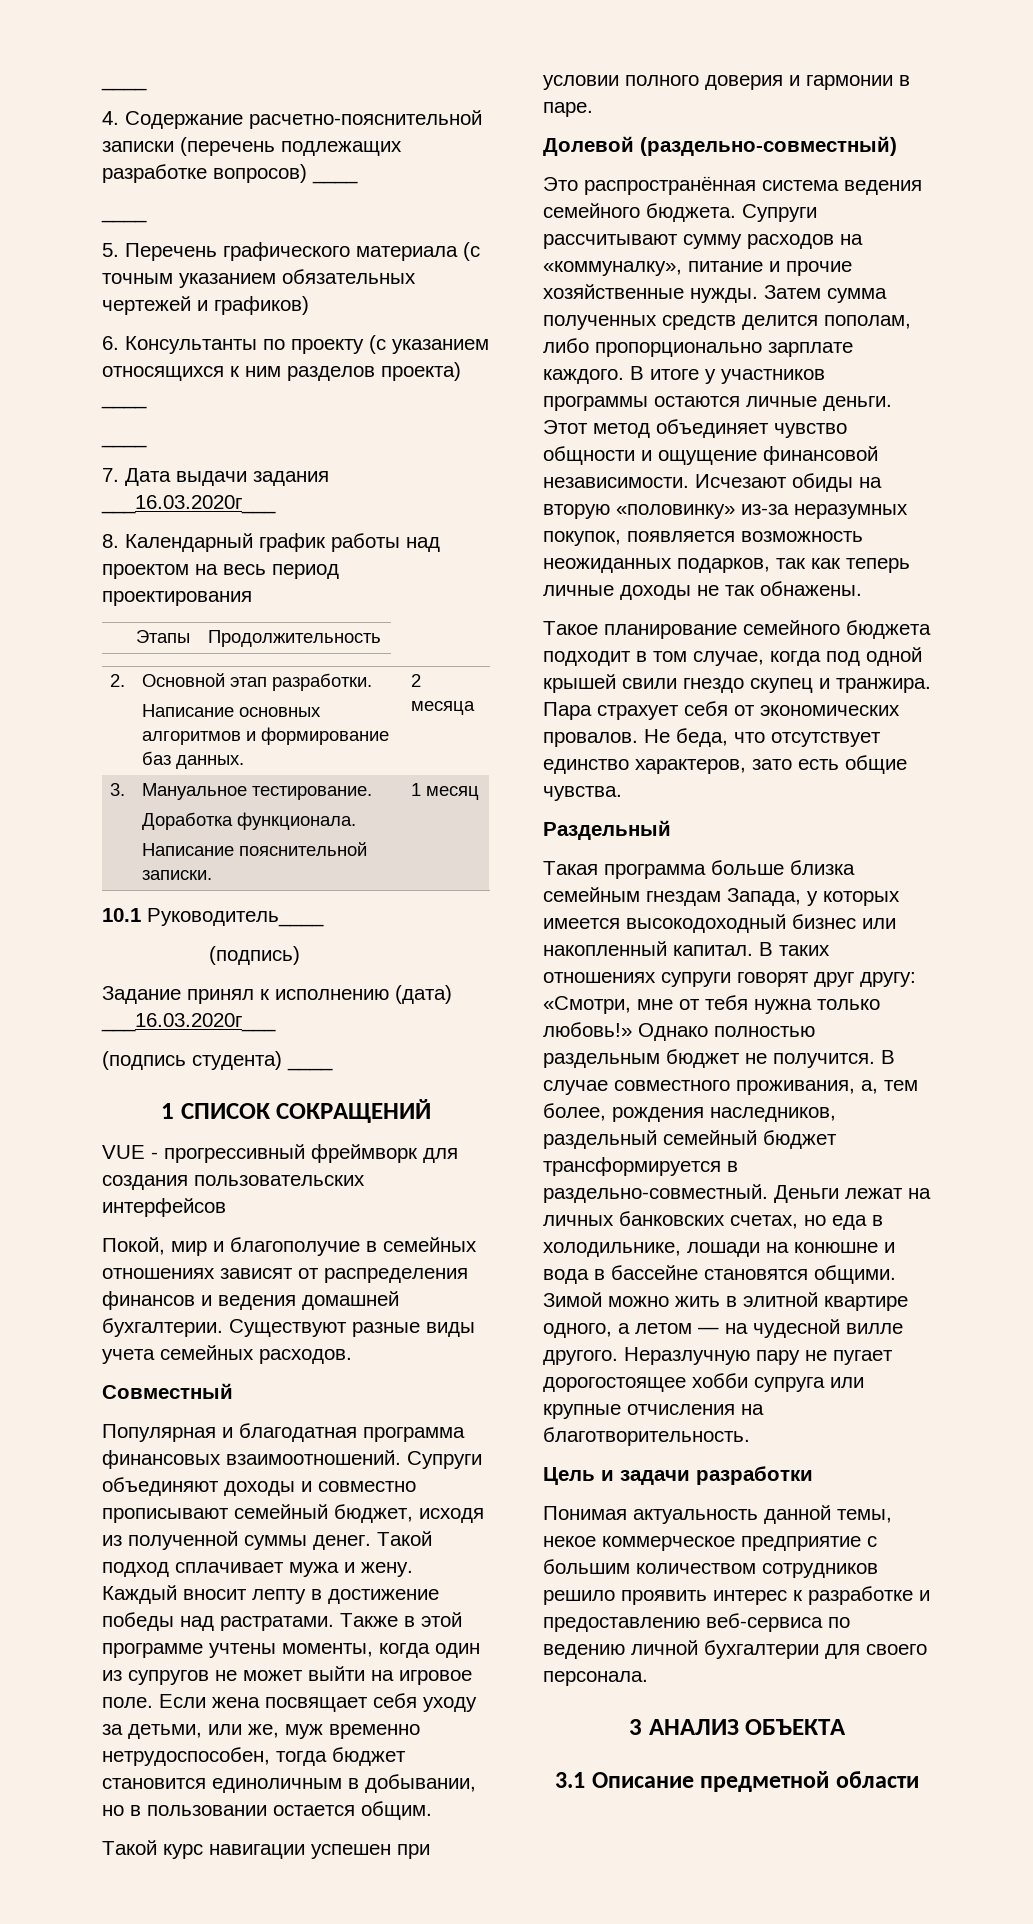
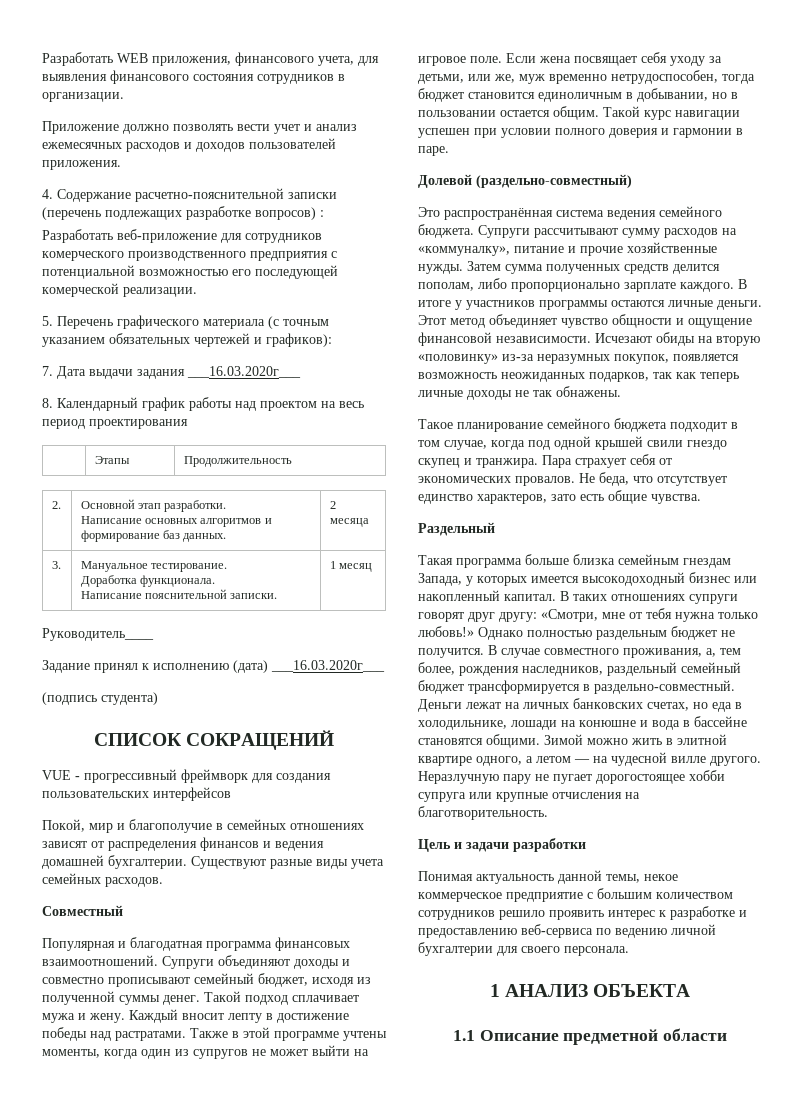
[101,86,147,91] ____ -> [42,52,379,66] [42,70,345,84] [42,92,124,102] [42,121,357,134] [42,138,336,152] [42,160,121,170] Разработать WEB приложения, финансового учета, для выявления финансового состояния сотрудников в организации. // Приложение должно позволять вести учет и анализ ежемесячных расходов и доходов пользователей приложения.
[312,179,358,184] [101,218,147,223] ____ // ____ -> [320,210,324,217] [42,229,322,243] [42,251,337,261] [42,265,338,279] [42,283,197,297] : // Разработать веб-приложение для сотрудников комерческого производственного предприятия с потенциальной возможностью его последующей комерческой реализации.
[214,296,309,315] [102,335,489,354] [102,362,461,381] [101,404,147,409] [101,443,147,448] графиков) // 6. Консультанты по проекту (с указанием относящихся к ним разделов проекта) ____ // ____ -> [266,333,332,347] графиков):
[102,908,141,922] 10.1 -> (372, 567) none
[208,946,300,965] // (подпись) -> (154, 634) none
[287,1066,333,1071] [160,1103,174,1119] ____ // 1 -> (158, 698) //
(432, 1810) // -> (599, 113) none
[628,1719,642,1735] 3 -> [489,984,500,997] 1
[555,1772,586,1788] 3.1 -> [452,1030,475,1041] 1.1

